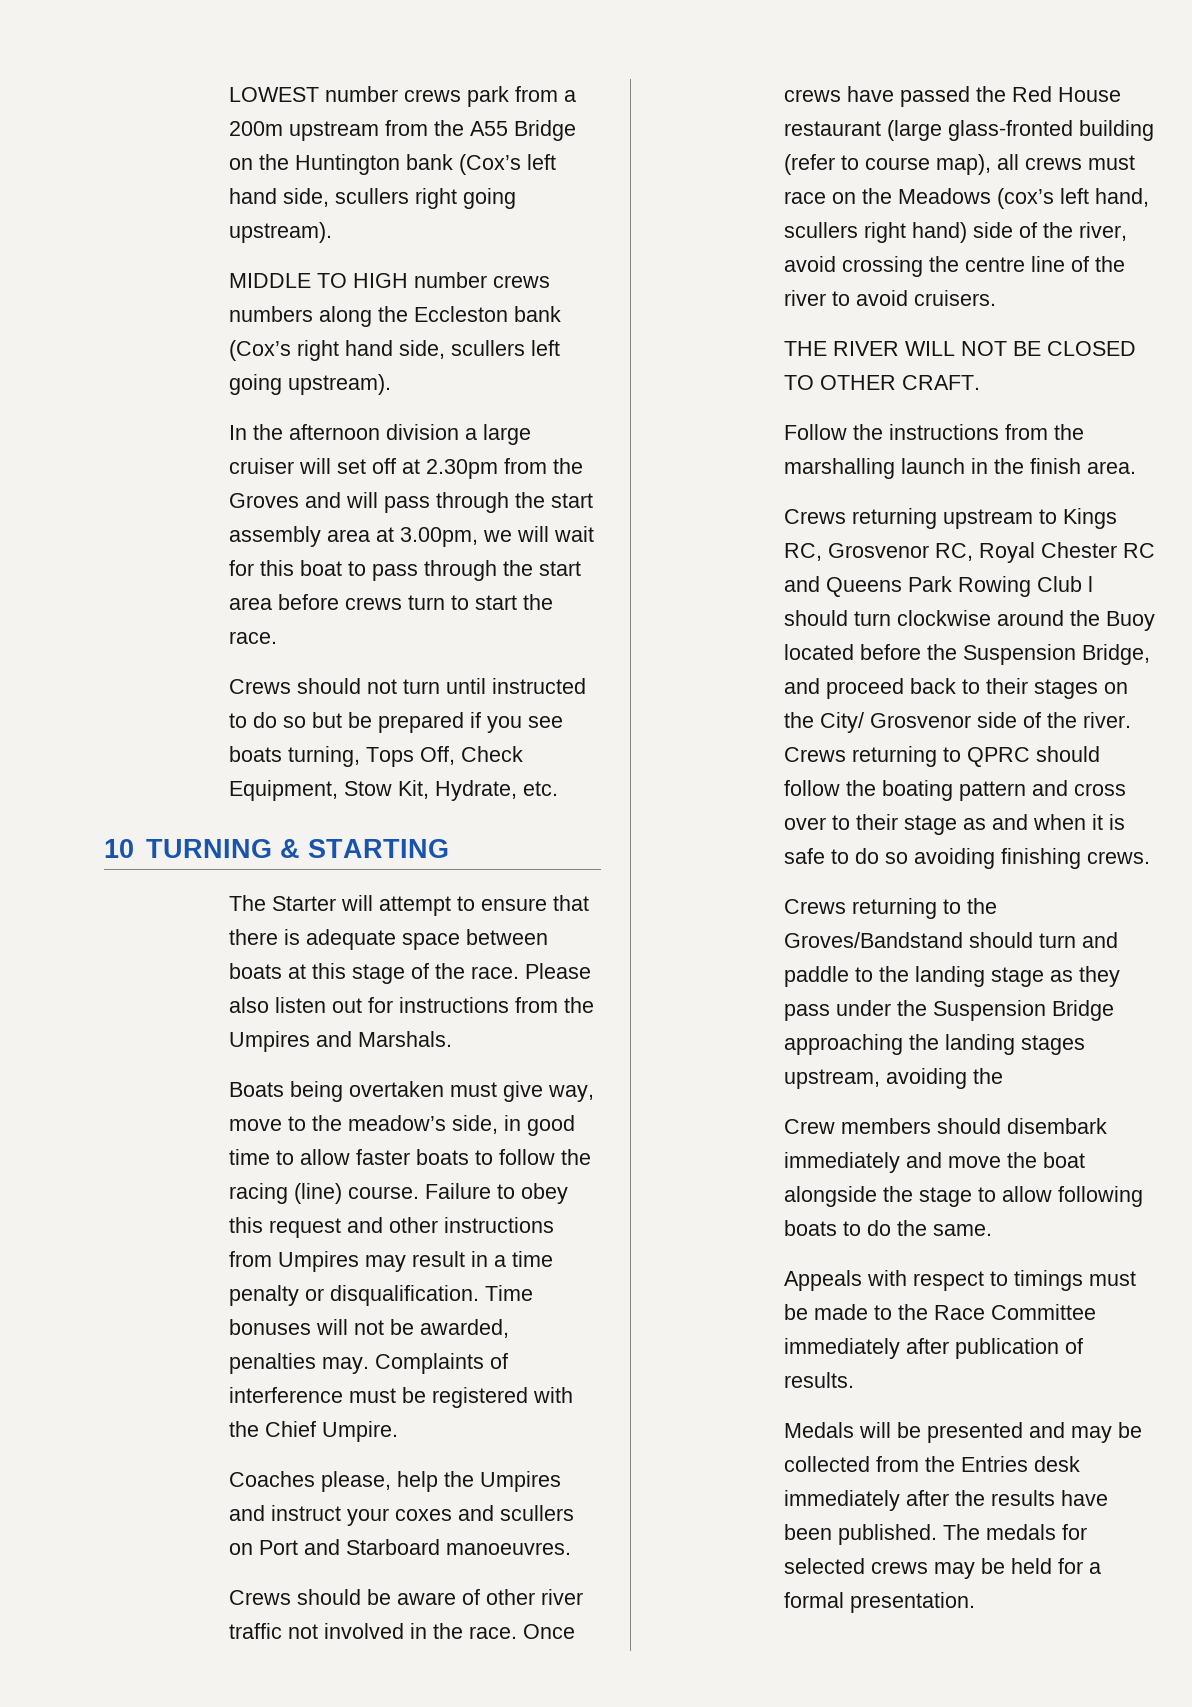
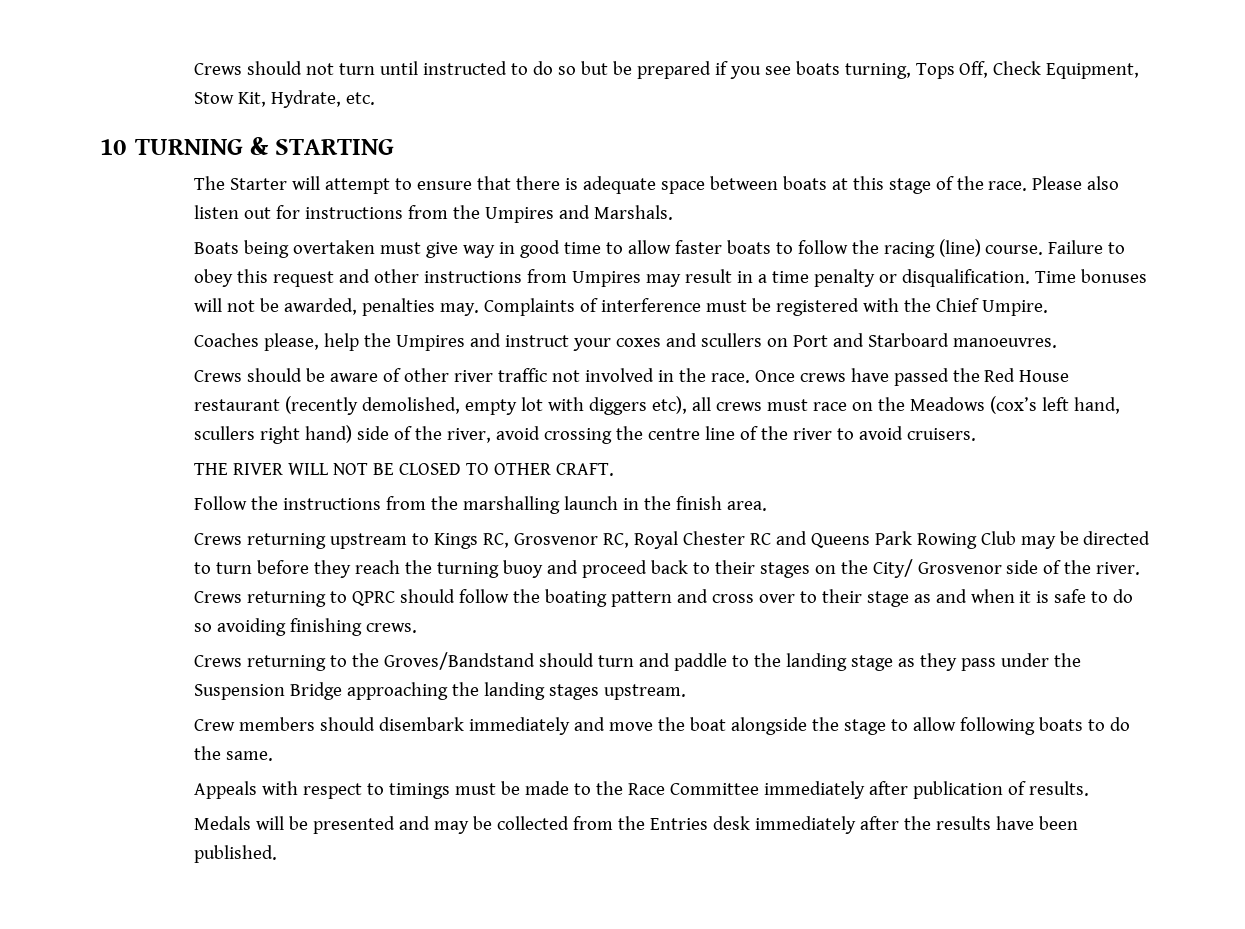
[229,86,577,107] [229,120,577,141] [229,154,557,175] [229,188,517,209] [229,222,333,243] [229,272,551,288] [229,306,562,327] [229,340,561,361] [229,374,392,395] [229,424,532,445] [229,458,584,479] [229,492,594,513] [229,526,595,547] [229,560,582,581] [229,594,554,610] [229,631,278,644] LOWEST number crews park from a 200m upstream from the A55 Bridge on the Huntington bank (Cox’s left hand side, scullers right going upstream). // MIDDLE TO HIGH number crews numbers along the Eccleston bank (Cox’s right hand side, scullers left going upstream). // In the afternoon division a large cruiser will set off at 2.30pm from the Groves and will pass through the start assembly area at 3.00pm, we will wait for this boat to pass through the start area before crews turn to start the race. // -> (193, 69) none
[548,1085,595,1102] [229,1115,499,1134] way, move to the meadow’s side, -> [462,245,495,258] way
[887,120,1155,141] [784,154,992,175] (large glass-fronted building (refer to course map), -> [284,396,687,415] (recently demolished, empty lot with diggers etc),
[1088,576,1094,592] [784,610,1156,631] [784,644,1151,665] l should turn clockwise around the Buoy located before the Suspension Bridge, -> [1020,531,1151,549] [193,560,543,578] may be directed to turn before they reach the turning buoy
[784,1068,1004,1089] upstream, avoiding the -> [603,684,686,700] upstream.
[943,1524,1088,1540] [784,1558,1102,1579] [784,1592,976,1613] The medals for selected crews may be held for a formal presentation. -> (277, 854) none

